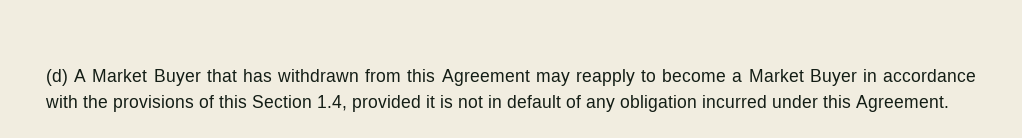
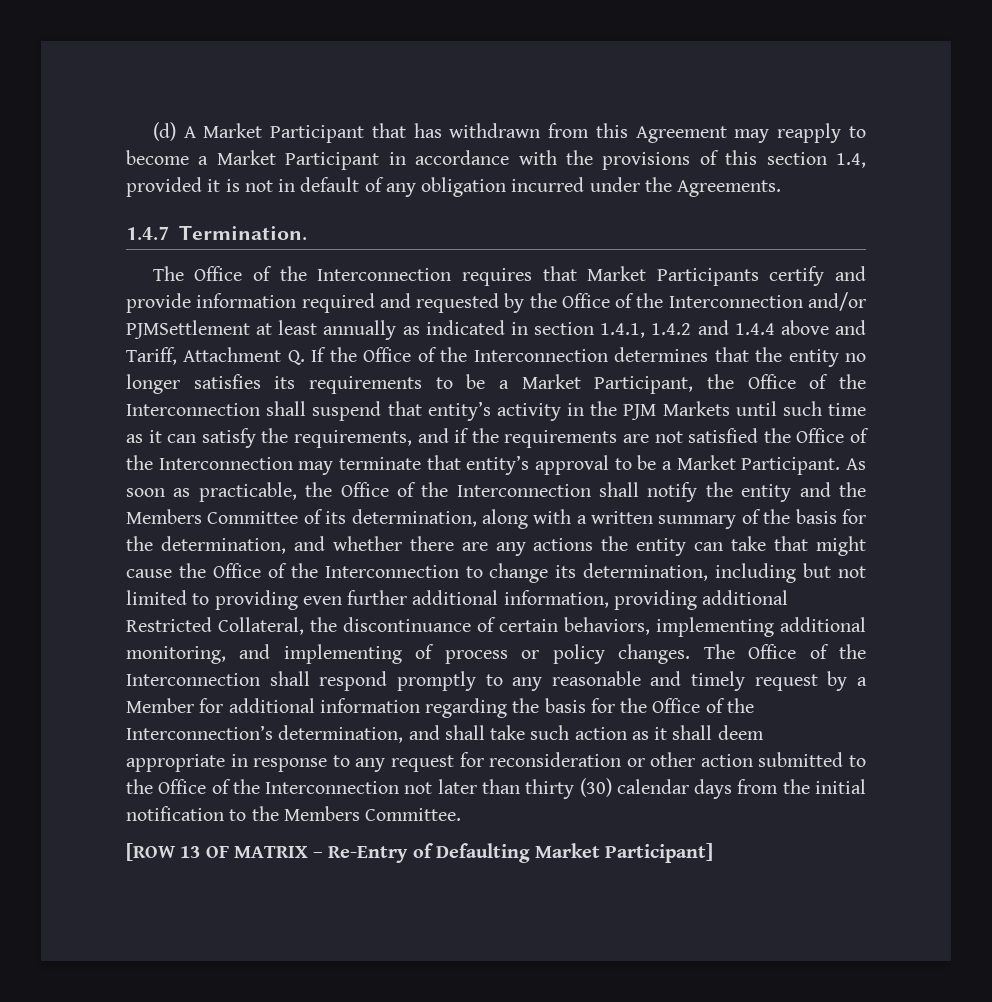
[153,69,201,86] Buyer -> [270,125,365,143] Participant
[809,69,857,86] Buyer -> [285,152,380,170] Participant
[252,95,312,108] Section -> [766,152,827,165] section
[823,95,949,112] this Agreement. -> [644,177,782,197] [126,225,307,241] [152,266,867,286] [126,292,866,313] [126,320,866,340] [126,347,866,367] [126,374,866,394] [126,401,866,421] [126,428,870,448] [126,455,866,475] [126,482,866,502] [126,509,866,529] [126,536,866,556] [126,563,866,583] [126,590,789,610] [126,617,866,637] [126,644,866,664] [126,671,867,691] [126,698,754,718] [126,725,764,743] [126,752,867,772] [126,778,867,799] [126,806,462,821] [126,843,714,863] the Agreements. // 1.4.7 Termination. // The Office of the Interconnection requires that Market Participants certify and provide information required and requested by the Office of the Interconnection and/or PJMSettlement at least annually as indicated in section 1.4.1, 1.4.2 and 1.4.4 above and Tariff, Attachment Q. If the Office of the Interconnection determines that the entity no longer satisfies its requirements to be a Market Participant, the Office of the Interconnection shall suspend that entity’s activity in the PJM Markets until such time as it can satisfy the requirements, and if the requirements are not satisfied the Office of the Interconnection may terminate that entity’s approval to be a Market Participant. As soon as practicable, the Office of the Interconnection shall notify the entity and the Members Committee of its determination, along with a written summary of the basis for the determination, and whether there are any actions the entity can take that might cause the Office of the Interconnection to change its determination, including but not limited to providing even further additional information, providing additional Restricted Collateral, the discontinuance of certain behaviors, implementing additional monitoring, and implementing of process or policy changes. The Office of the Interconnection shall respond promptly to any reasonable and timely request by a Member for additional information regarding the basis for the Office of the Interconnection’s determination, and shall take such action as it shall deem appropriate in response to any request for reconsideration or other action submitted to the Office of the Interconnection not later than thirty (30) calendar days from the initial notification to the Members Committee. // [ROW 13 OF MATRIX – Re-Entry of Defaulting Market Participant]

